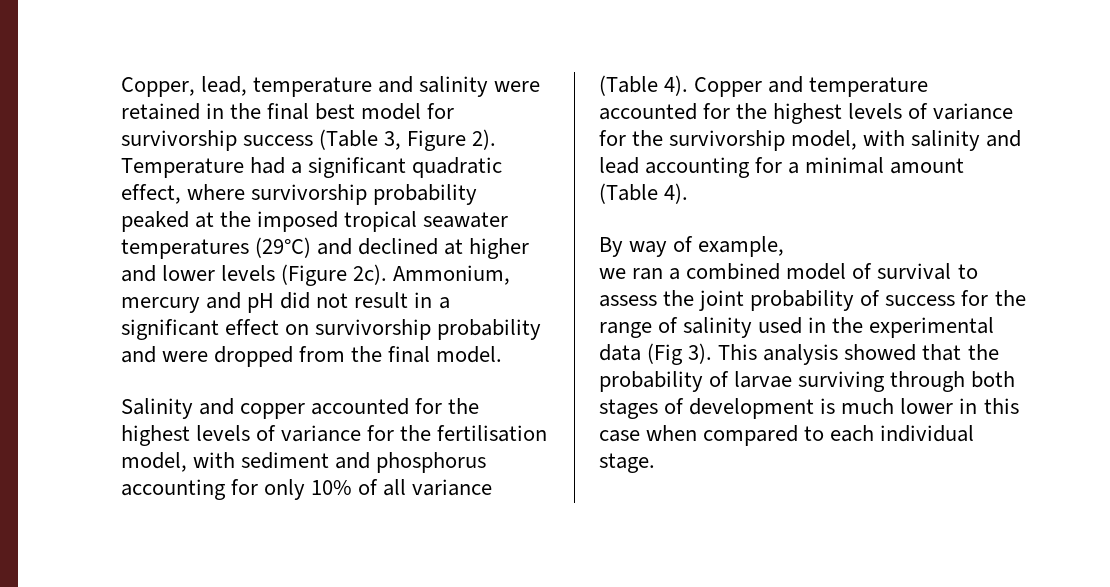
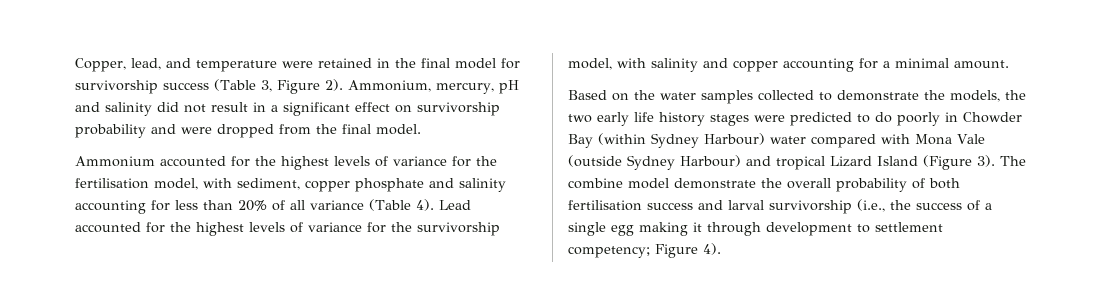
[253,76,489,97] temperature and salinity -> [166,58,277,72] and temperature
[315,103,356,120] best -> (450, 63) none
[121,157,503,178] [121,184,478,205] [121,211,509,232] [121,237,530,259] [121,264,511,286] [121,292,275,313] Temperature had a significant quadratic effect, where survivorship probability peaked at the imposed tropical seawater temperatures (29°C) and declined at higher and lower levels (Figure 2c). Ammonium, mercury and pH -> [347,80,519,94] [75,102,152,116] Ammonium, mercury, pH and salinity
[121,398,306,419] Salinity and copper -> [75,156,155,167] Ammonium
[241,452,487,473] [121,479,353,500] sediment and phosphorus accounting for only 10% -> [237,178,506,192] [75,200,267,214] sediment, copper phosphate and salinity accounting for less than 20%
[694,76,929,97] Copper and temperature -> [438,200,471,210] Lead
[599,157,639,174] lead -> [733,60,778,72] copper
[890,158,965,174] [599,183,689,204] [599,236,785,257] [599,263,978,280] [599,290,1026,311] [599,317,995,338] [599,343,999,365] [599,371,1016,392] [599,398,1019,419] [599,425,975,446] [599,453,655,473] amount (Table 4). // By way of example, // we ran a combined model of survival to assess the joint probability of success for the range of salinity used in the experimental data (Fig 3). This analysis showed that the probability of larvae surviving through both stages of development is much lower in this case when compared to each individual stage. -> [954,60,1009,69] [568,90,1026,104] [568,112,1022,126] [568,133,985,148] [568,155,1026,170] [568,178,960,192] [568,199,992,214] [568,222,943,236] [568,243,721,258] amount. // Based on the water samples collected to demonstrate the models, the two early life history stages were predicted to do poorly in Chowder Bay (within Sydney Harbour) water compared with Mona Vale (outside Sydney Harbour) and tropical Lizard Island (Figure 3). The combine model demonstrate the overall probability of both fertilisation success and larval survivorship (i.e., the success of a single egg making it through development to settlement competency; Figure 4).

